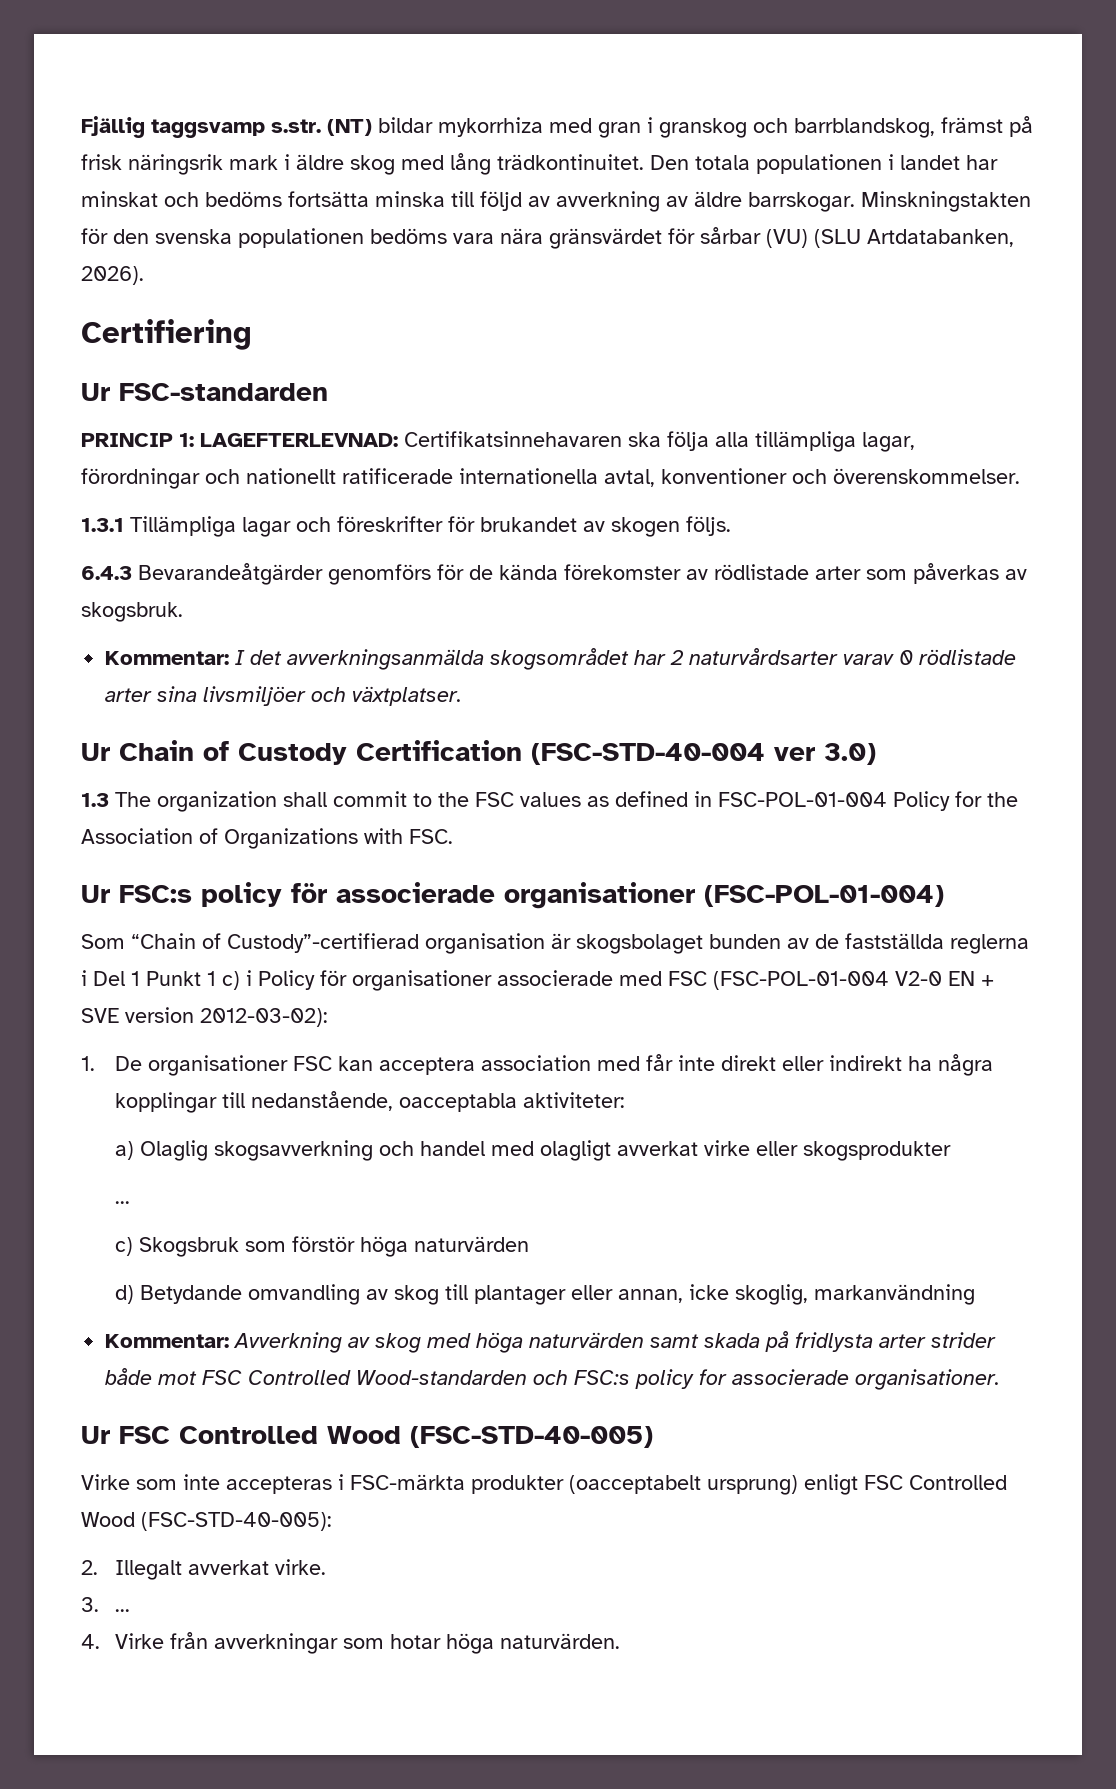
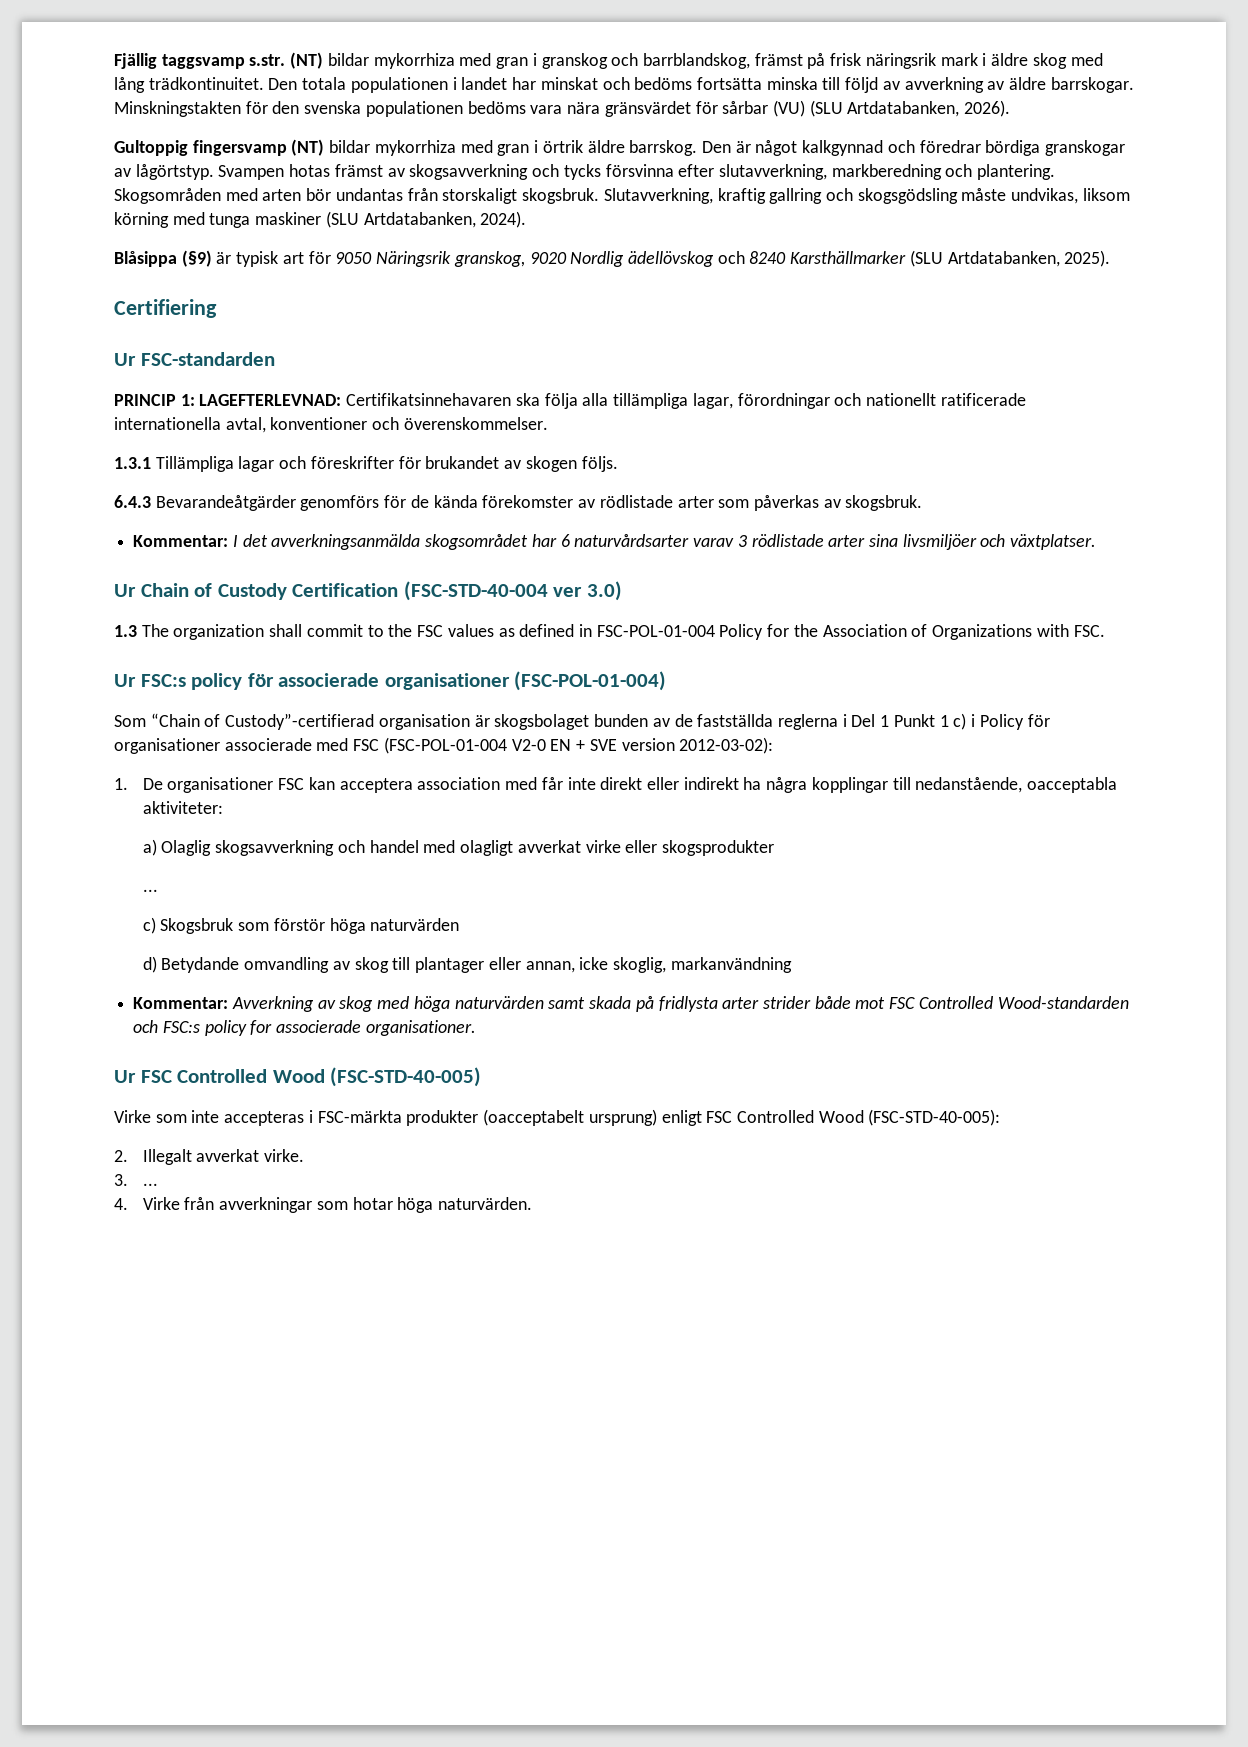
(144, 275) none -> [114,139,1126,156] [114,164,1056,180] [114,188,1130,204] [114,211,527,228] [114,250,1111,267] // Gultoppig fingersvamp (NT) bildar mykorrhiza med gran i örtrik äldre barrskog. Den är något kalkgynnad och föredrar bördiga granskogar av lågörtstyp. Svampen hotas främst av skogsavverkning och tycks försvinna efter slutavverkning, markberedning och plantering. Skogsområden med arten bör undantas från storskaligt skogsbruk. Slutavverkning, kraftig gallring och skogsgödsling måste undvikas, liksom körning med tunga maskiner (SLU Artdatabanken, 2024). // Blåsippa (§9) är typisk art för 9050 Näringsrik granskog, 9020 Nordlig ädellövskog och 8240 Karsthällmarker (SLU Artdatabanken, 2025).
[670,650,685,665] 2 -> [560,534,570,547] 6
[899,650,914,665] 0 -> [737,535,747,547] 3

